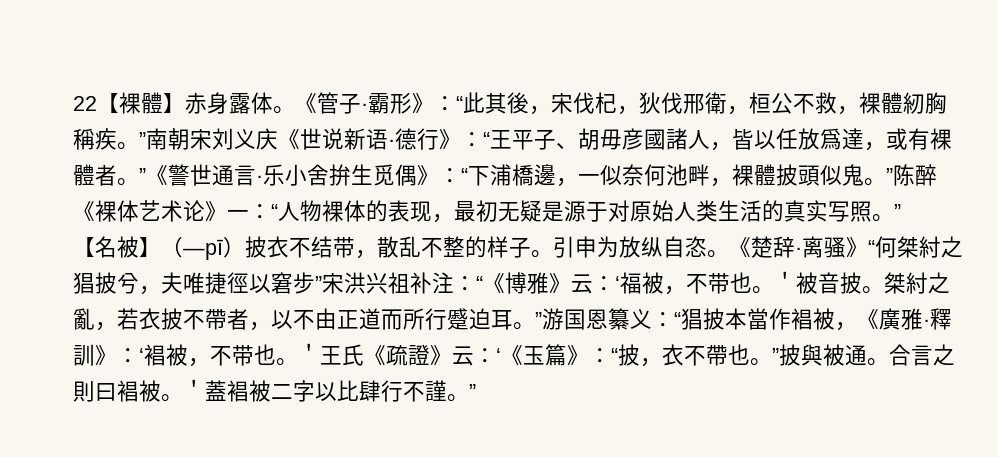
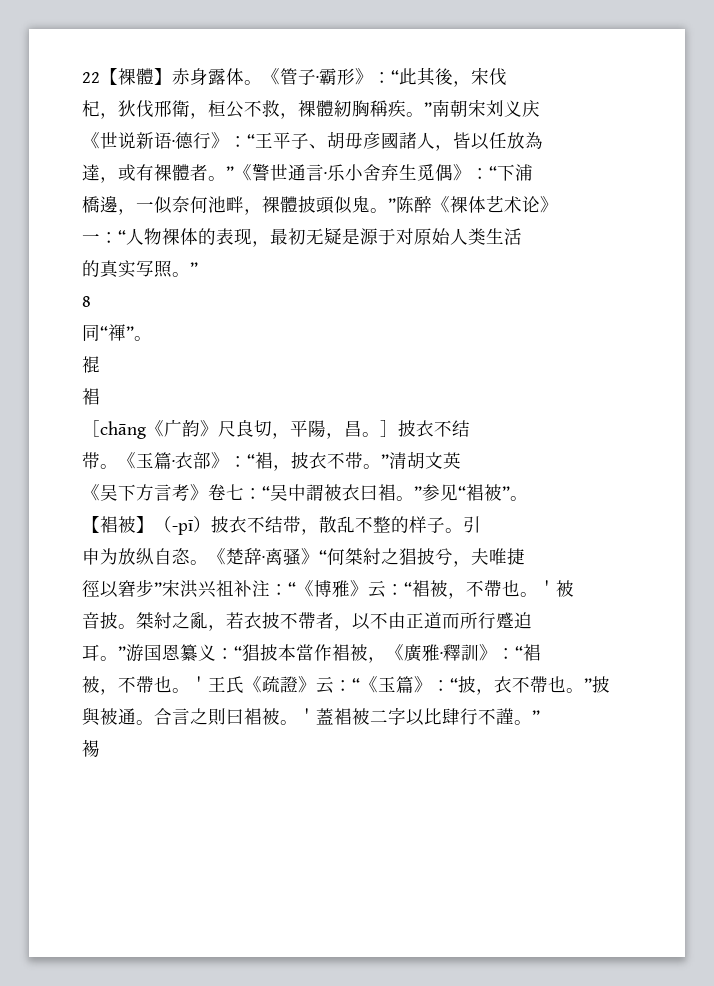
(595, 103) none -> (507, 77) //
(278, 139) none -> (540, 108) //
[820,128,842,150] 爲 -> [525,132,543,149] 為 //
[329,164,351,186] 拚 -> [381,164,399,181] 弃
(512, 175) none -> (533, 172) //
(227, 211) none -> (558, 204) //
(762, 211) none -> (522, 236) //
[73,236,223,260] 【名被】（—pī -> [82,296,91,307] [82,324,152,341] [82,356,100,373] [82,388,100,405] [82,419,470,439] [82,451,461,471] [82,484,528,501] [82,516,194,535] 8 // 同“禈”。 // 裩 // 裮 // ［chāng《广韵》尺良切，平陽，昌。］披衣不结 // 带。《玉篇·衣部》：“裮，披衣不带。”清胡文英 // 《吴下方言考》卷七：“吴中謂被衣曰裮。”参见“裮被”。 // 【裮被】（-pī
(575, 247) none -> (481, 524) //
(227, 283) none -> (525, 556) //
[615,272,730,295] ‘福被，不带 -> [404,580,502,599] “裮被，不帶
(818, 283) none -> (574, 588) //
(491, 319) none -> (532, 620) //
[139,344,254,367] ‘裮被，不带 -> [515,644,541,661] [82,676,154,695] “裮 // 被，不帶
[496,348,501,363] ‘ -> [352,678,360,691] “
(801, 355) none -> (610, 684) //
(476, 391) none -> [82,739,100,757] // 裼

